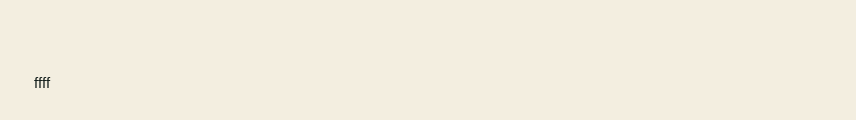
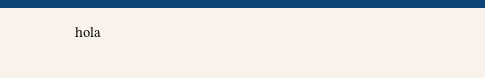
[34,77,51,88] ffff -> [75,27,101,37] hola

